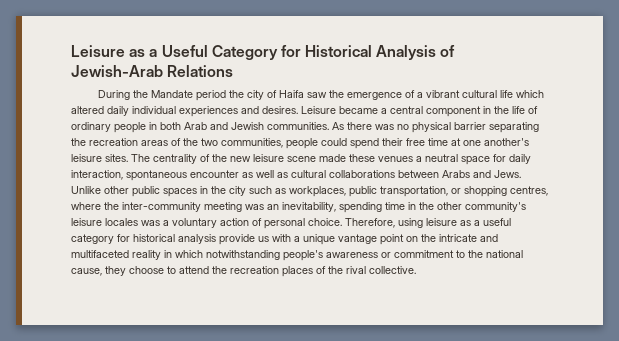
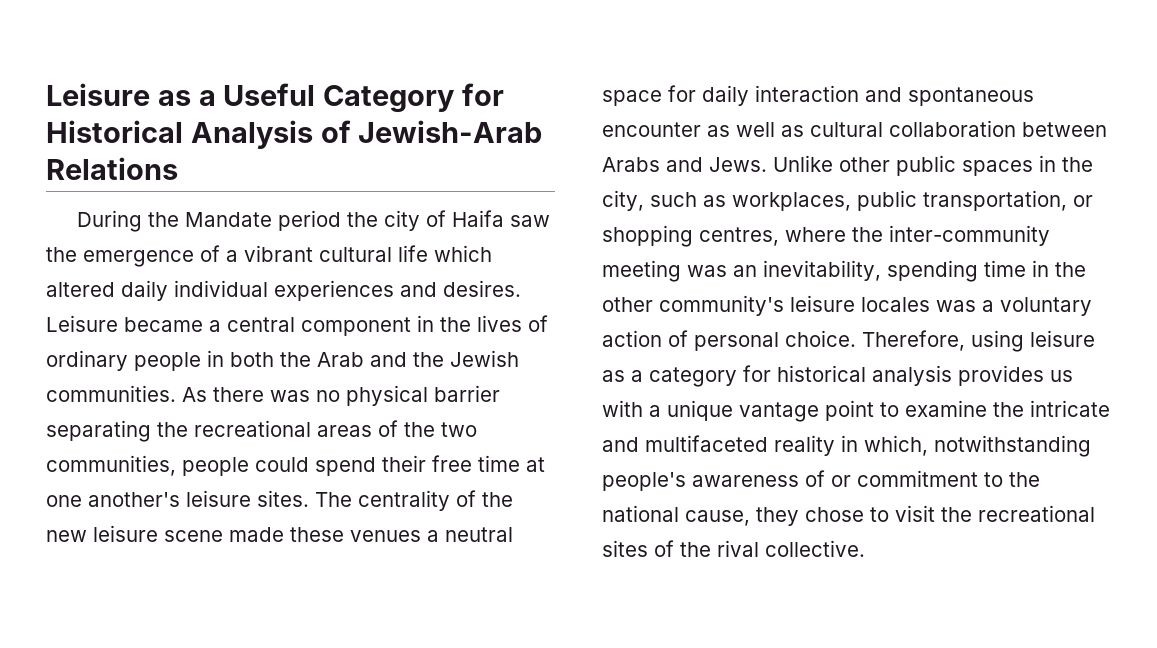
[512,106,525,114] life -> [477,315,522,332] lives
(181, 126) none -> [280,352,311,367] the
(228, 126) none -> [413,352,444,367] the
[89,138,138,146] recreation -> [194,420,311,437] recreational
[71,170,123,180] interaction, -> [755,85,902,102] interaction and
[329,170,395,178] collaborations -> [889,120,1016,137] collaboration
[229,186,246,196] city -> [602,190,644,211] city,
[483,218,511,226] useful -> (643, 376) none
[219,234,255,245] provide -> [958,365,1044,386] provides
[406,236,418,242] on -> [880,400,987,417] to examine
[175,250,203,258] which -> [864,435,928,456] which,
(378, 255) none -> [805,470,825,487] of
[129,266,313,277] choose to attend the recreation places -> [805,505,1095,522] [602,540,648,557] chose to visit the recreational sites

